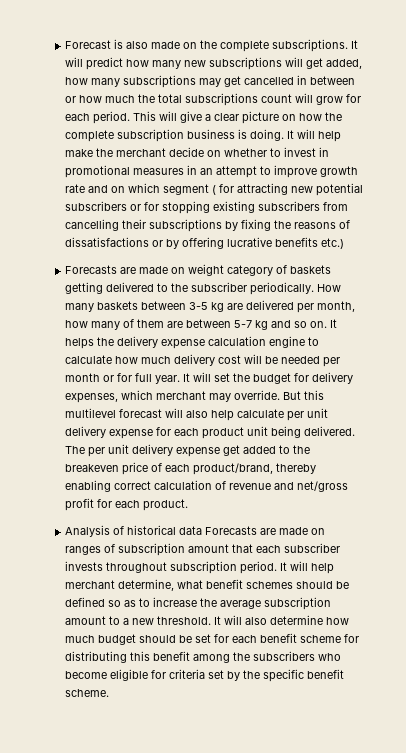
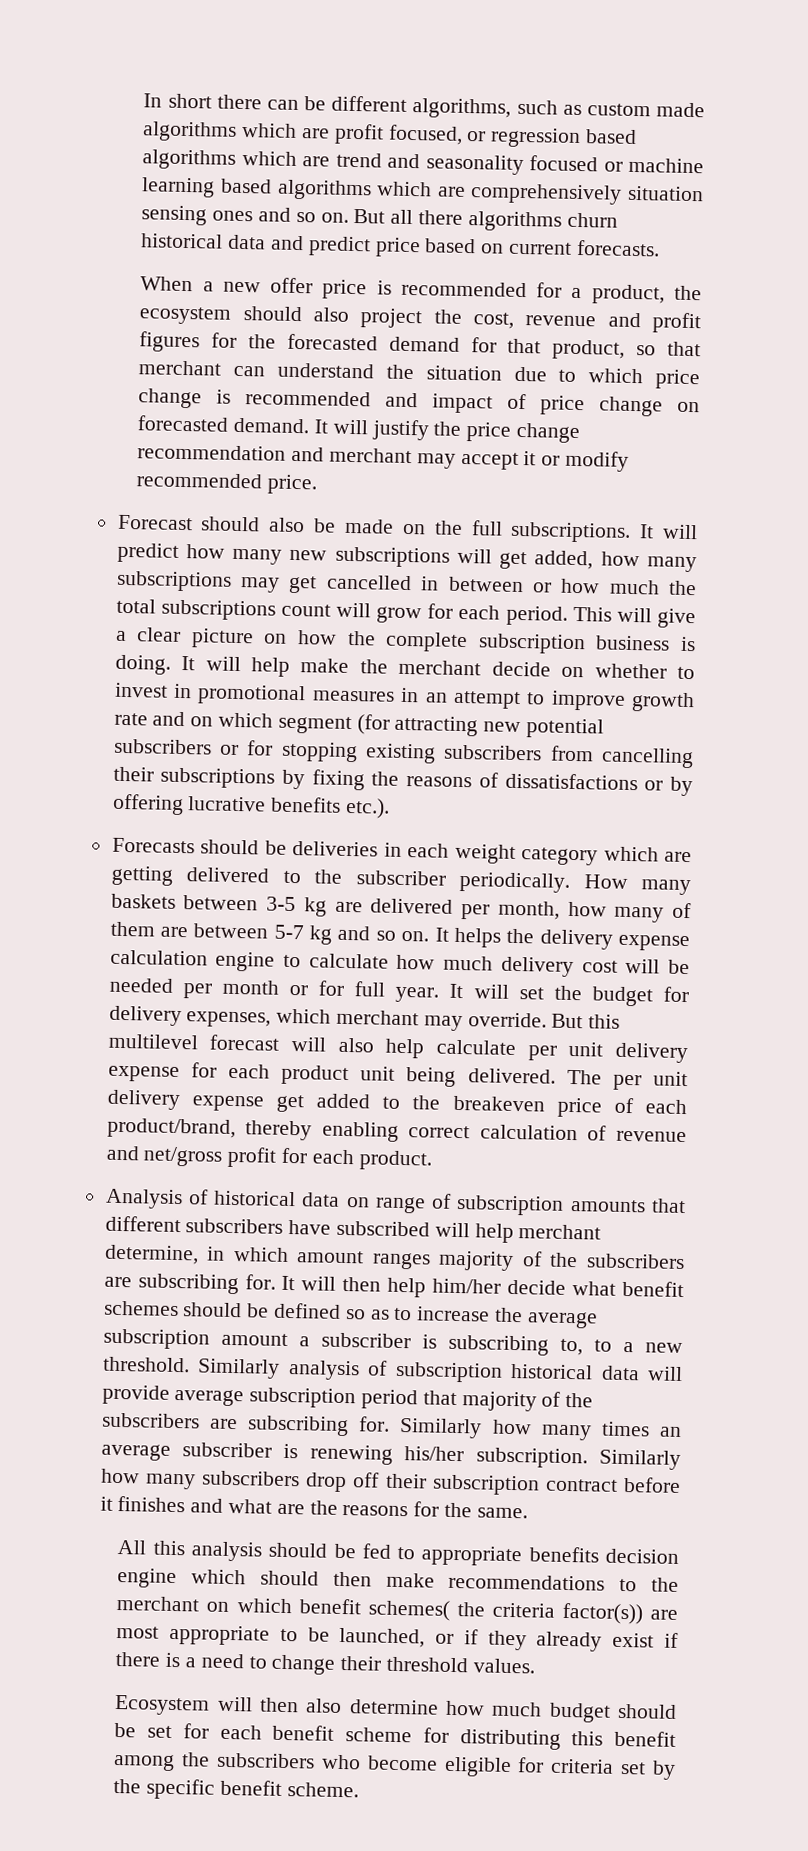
[65,39,149,49] Forecast is also -> [143,93,705,119] [142,121,637,149] [142,149,704,176] [141,177,704,205] [141,205,618,232] [141,233,660,258] [140,276,703,305] [139,306,701,334] [139,331,701,360] [138,360,700,390] [138,388,700,417] [137,415,580,444] [137,444,629,472] [136,472,318,495] [117,514,337,533] In short there can be different algorithms, such as custom made algorithms which are profit focused, or regression based algorithms which are trend and seasonality focused or machine learning based algorithms which are comprehensively situation sensing ones and so on. But all there algorithms churn historical data and predict price based on current forecasts. // When a new offer price is recommended for a product, the ecosystem should also project the cost, revenue and profit figures for the forecasted demand for that product, so that merchant can understand the situation due to which price change is recommended and impact of price change on forecasted demand. It will justify the price change recommendation and merchant may accept it or modify recommended price. // Forecast should also be
[220,40,270,52] complete -> [470,520,503,536] full
[212,184,235,195] ( for -> [356,714,390,735] (for
[321,238,345,249] [65,264,332,276] etc.) // Forecasts are made on weight category of baskets -> [345,797,391,819] [111,837,693,866] etc.). // Forecasts should be deliveries in each weight category which are
[205,526,326,535] [65,543,341,556] [65,561,335,574] [65,579,175,591] Forecasts are made on ranges of subscription amount that each subscriber invests throughout subscription period. It will help merchant determine, -> [345,1193,687,1216] [104,1215,602,1243] [103,1244,685,1272] [103,1273,567,1298] on range of subscription amounts that different subscribers have subscribed will help merchant determine, in which amount ranges majority of the subscribers are subscribing for. It will then help him/her decide
[109,615,243,625] to a new threshold. It will -> [298,1332,683,1356] [102,1356,683,1383] [101,1384,594,1412] [101,1412,682,1441] [100,1442,681,1471] [100,1468,681,1496] [99,1495,528,1519] [117,1540,680,1567] [117,1568,679,1592] [116,1595,678,1625] [116,1624,679,1652] [115,1651,535,1675] [114,1694,300,1716] a subscriber is subscribing to, to a new threshold. Similarly analysis of subscription historical data will provide average subscription period that majority of the subscribers are subscribing for. Similarly how many times an average subscriber is renewing his/her subscription. Similarly how many subscribers drop off their subscription contract before it finishes and what are the reasons for the same. // All this analysis should be fed to appropriate benefits decision engine which should then make recommendations to the merchant on which benefit schemes( the criteria factor(s)) are most appropriate to be launched, or if they already exist if there is a need to change their threshold values. // Ecosystem will then

